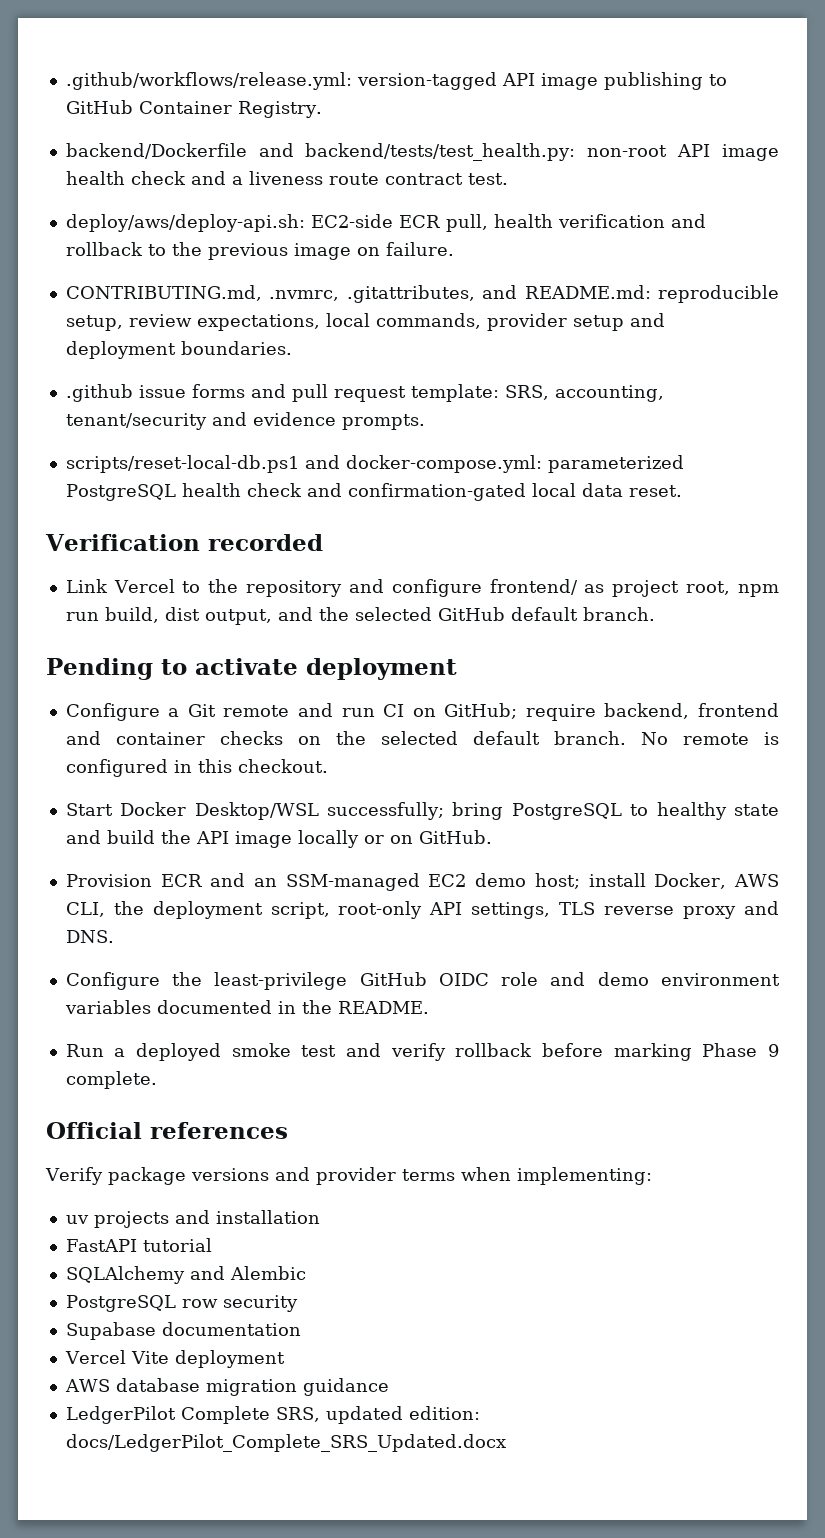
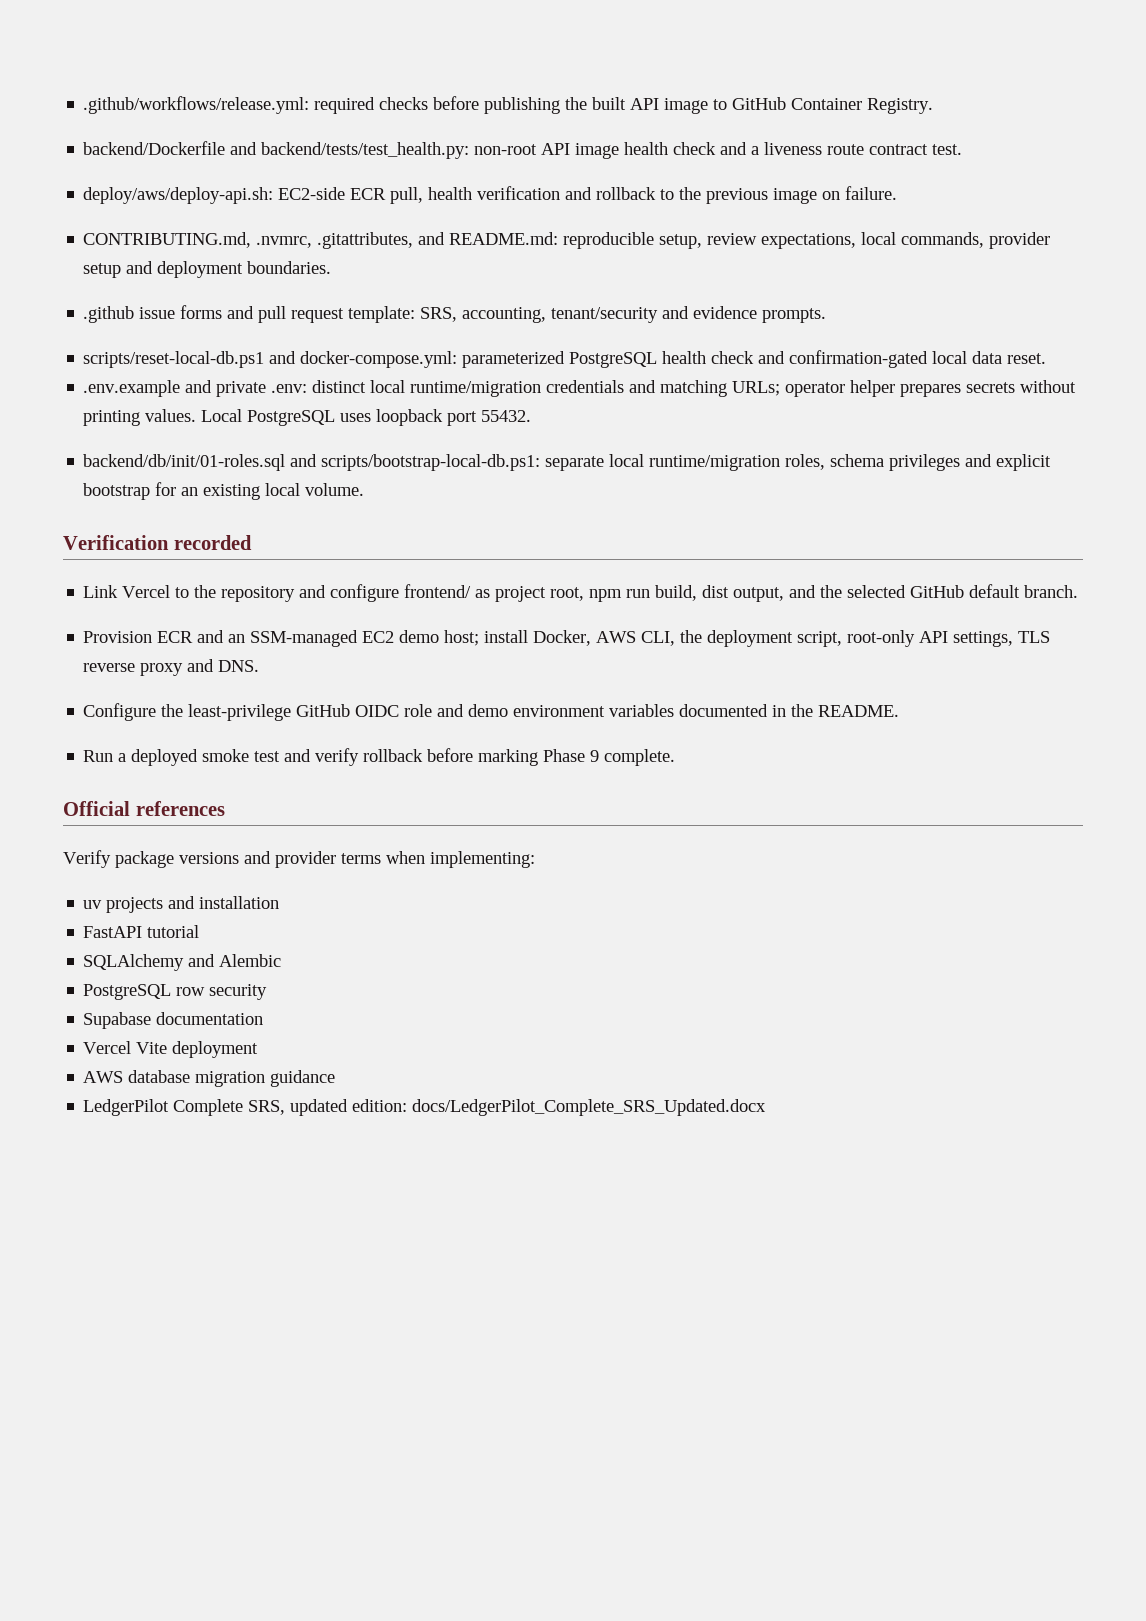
[356,72,703,90] version-tagged API image publishing -> [314,96,709,114] required checks before publishing the built API image
(682, 491) none -> [83,380,1077,397] [83,409,532,426] [83,454,1052,471] [83,482,365,500] // .env.example and private .env: distinct local runtime/migration credentials and matching URLs; operator helper prepares secrets without printing values. Local PostgreSQL uses loopback port 55432. // backend/db/init/01-roles.sql and scripts/bootstrap-local-db.ps1: separate local runtime/migration roles, schema privileges and explicit bootstrap for an existing local volume.
[46,658,457,680] [65,703,780,721] [65,731,779,745] [65,759,328,777] [65,802,779,820] [65,830,492,848] // Pending to activate deployment // Configure a Git remote and run CI on GitHub; require backend, frontend and container checks on the selected default branch. No remote is configured in this checkout. // Start Docker Desktop/WSL successfully; bring PostgreSQL to healthy state and build the API image locally or on GitHub. -> (1079, 591) none

